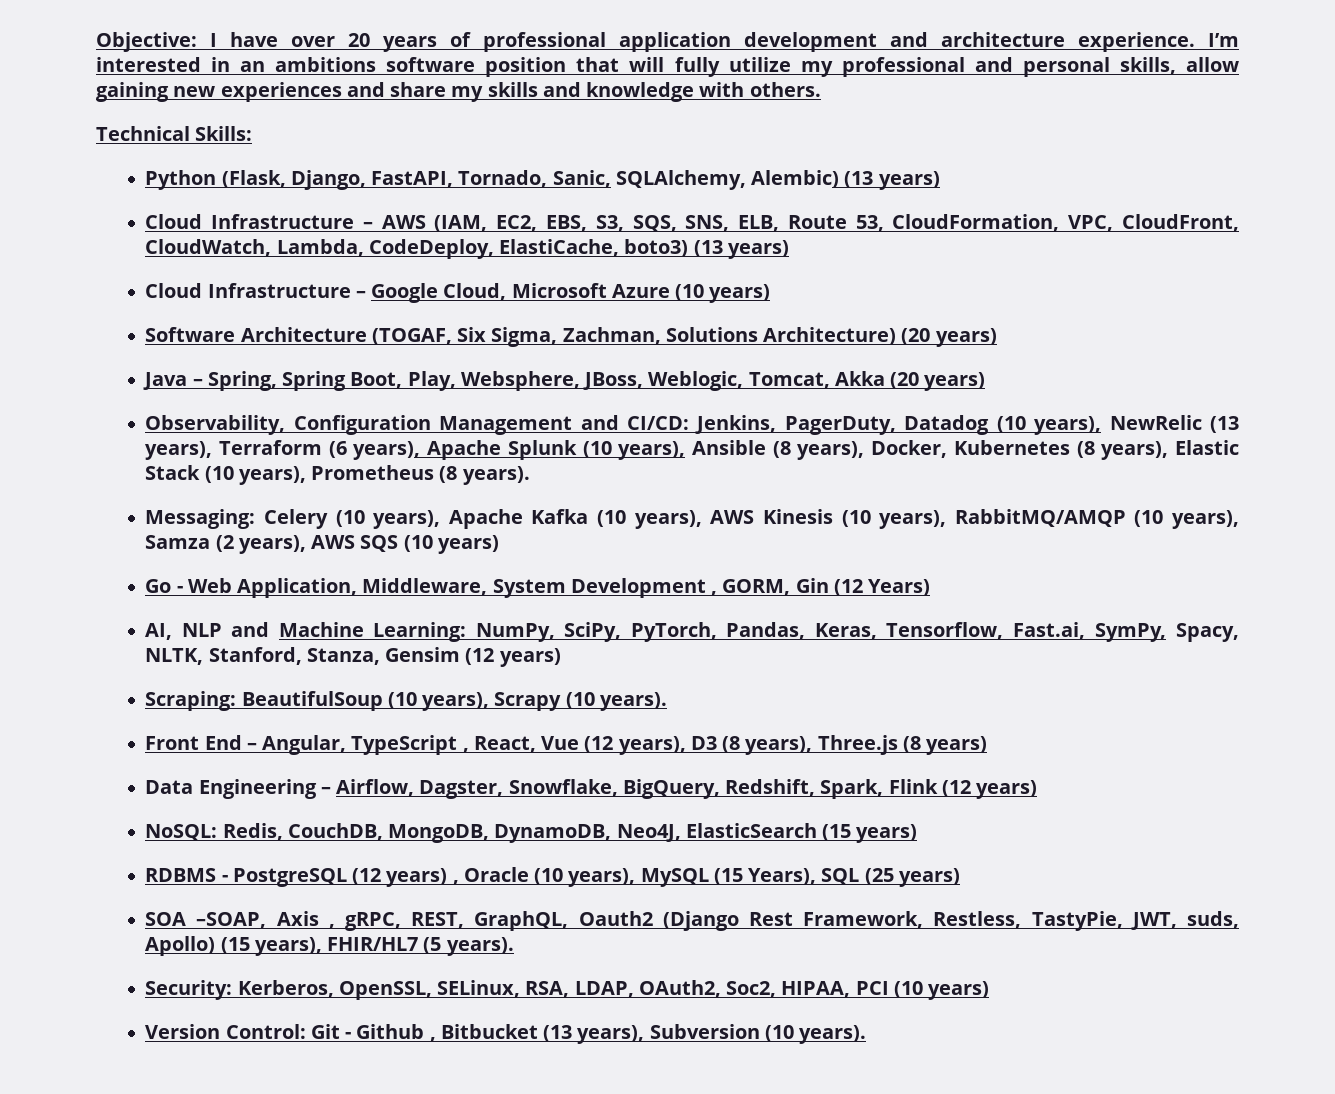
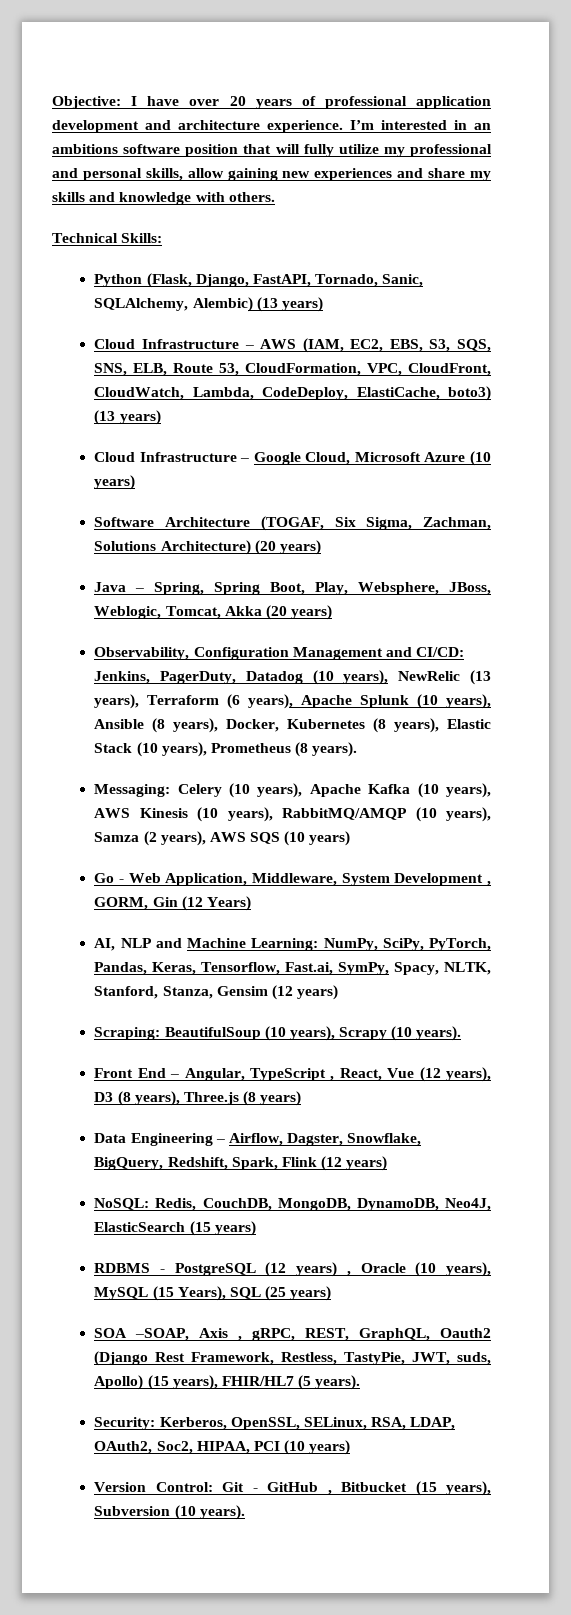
[356,1024,425,1039] Github -> [267,1482,319,1492] GitHub
[543,1025,573,1042] (13 -> [415,1481,437,1496] (15

